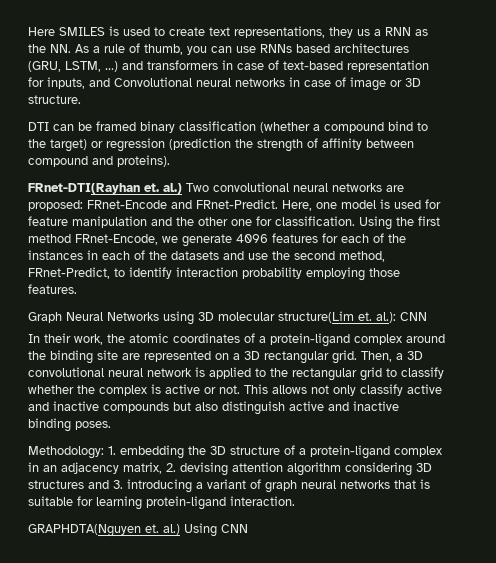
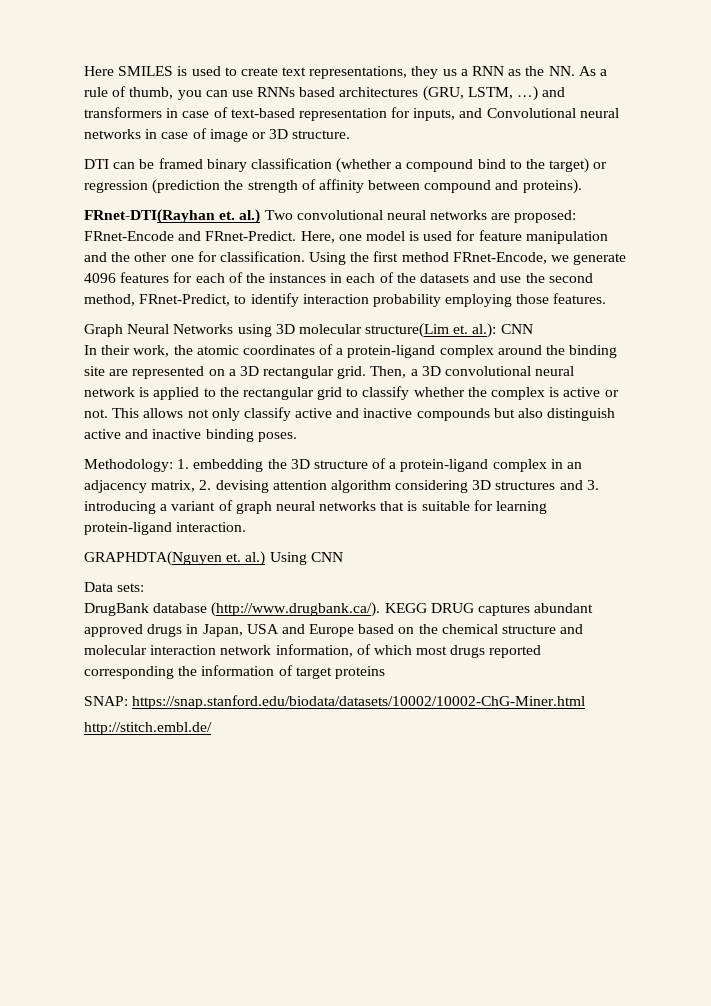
(248, 528) none -> [84,582,145,592] [84,602,594,617] [84,624,584,637] [84,644,542,658] [84,665,385,679] [84,695,586,709] [84,722,212,735] // Data sets: // DrugBank database (http://www.drugbank.ca/). KEGG DRUG captures abundant approved drugs in Japan, USA and Europe based on the chemical structure and molecular interaction network information, of which most drugs reported corresponding the information of target proteins // SNAP: https://snap.stanford.edu/biodata/datasets/10002/10002-ChG-Miner.html // http://stitch.embl.de/

